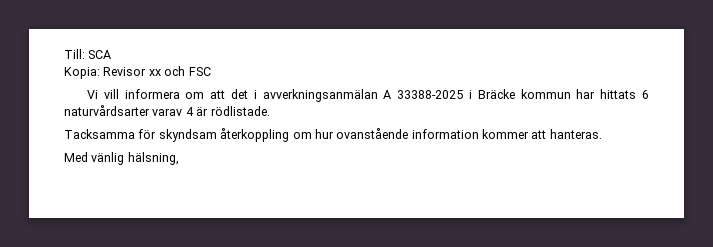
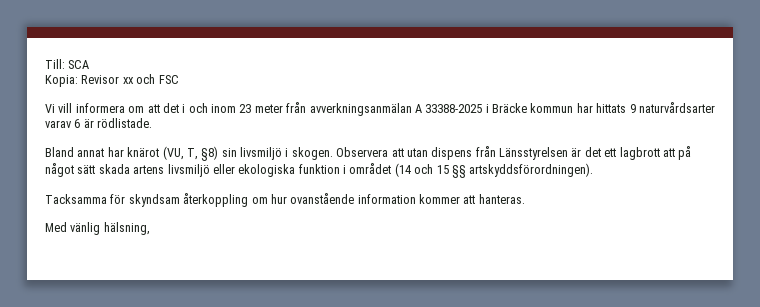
(257, 94) none -> [188,102,307,113] och inom 23 meter från
[642,90,649,99] 6 -> [629,104,636,113] 9
[185,107,194,116] 4 -> [74,119,81,128] 6
(270, 111) none -> [45,146,692,161] [45,163,594,178] // Bland annat har knärot (VU, T, §8) sin livsmiljö i skogen. Observera att utan dispens från Länsstyrelsen är det ett lagbrott att på något sätt skada artens livsmiljö eller ekologiska funktion i området (14 och 15 §§ artskyddsförordningen).

